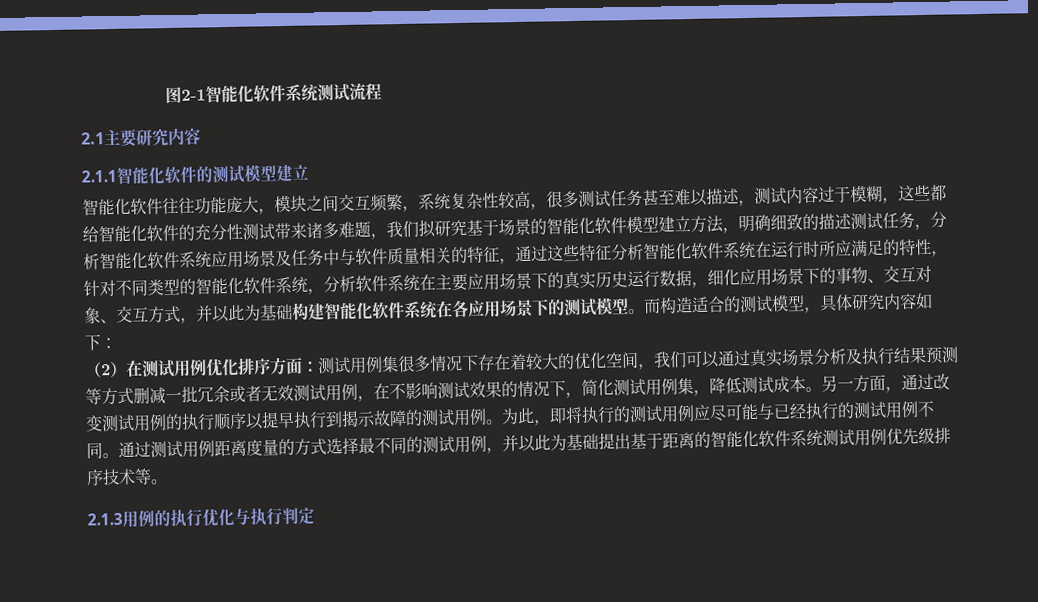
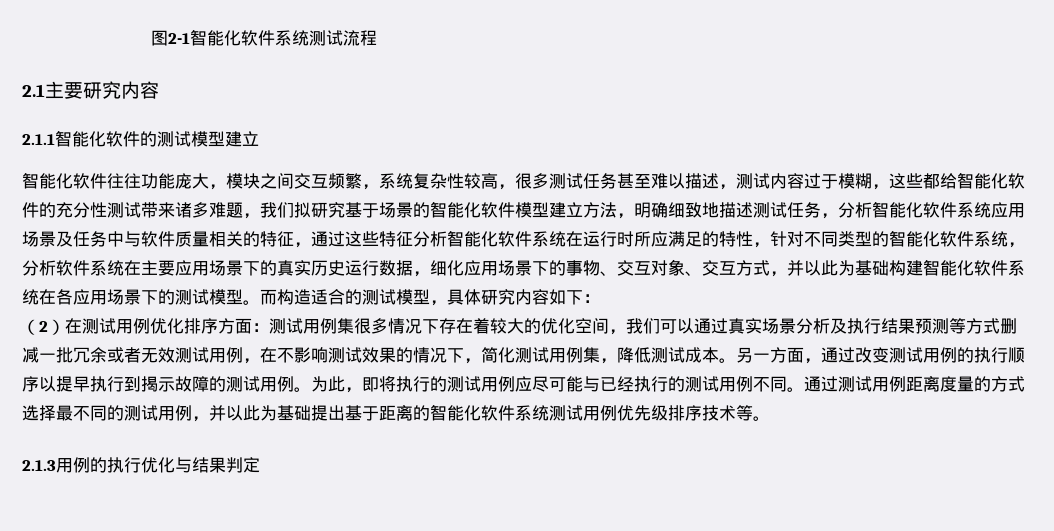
[802,213,819,231] 的 -> [702,202,719,218] 地
[250,508,283,526] 执行 -> [192,457,226,473] 结果

